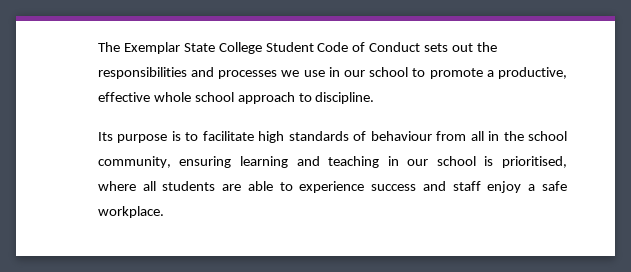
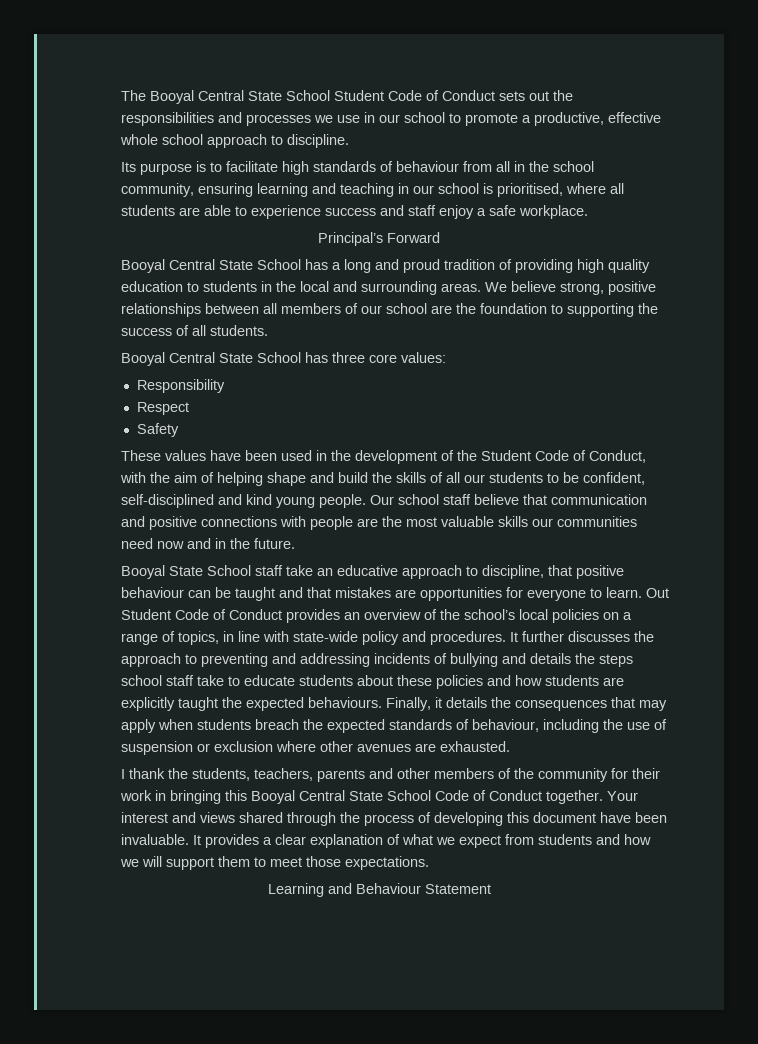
[123,42,262,54] Exemplar State College -> [150,90,331,104] Booyal Central State School
(164, 212) none -> [318,232,440,246] [121,259,651,273] [121,281,657,295] [121,303,659,317] [121,325,269,336] [121,352,447,366] [137,379,226,393] [137,402,190,415] [137,423,180,437] [121,450,647,464] [120,472,646,486] [121,494,648,508] [121,516,638,530] [121,538,296,549] [121,565,625,579] [121,587,670,601] [121,609,633,623] [121,631,655,645] [121,653,634,667] [121,675,625,689] [121,697,668,711] [121,719,668,733] [121,741,511,755] [121,768,661,782] [120,790,639,804] [121,812,668,826] [121,834,652,848] [120,856,430,870] [267,883,491,897] // Principal’s Forward // Booyal Central State School has a long and proud tradition of providing high quality education to students in the local and surrounding areas. We believe strong, positive relationships between all members of our school are the foundation to supporting the success of all students. // Booyal Central State School has three core values: // Responsibility // Respect // Safety // These values have been used in the development of the Student Code of Conduct, with the aim of helping shape and build the skills of all our students to be confident, self-disciplined and kind young people. Our school staff believe that communication and positive connections with people are the most valuable skills our communities need now and in the future. // Booyal State School staff take an educative approach to discipline, that positive behaviour can be taught and that mistakes are opportunities for everyone to learn. Out Student Code of Conduct provides an overview of the school’s local policies on a range of topics, in line with state-wide policy and procedures. It further discusses the approach to preventing and addressing incidents of bullying and details the steps school staff take to educate students about these policies and how students are explicitly taught the expected behaviours. Finally, it details the consequences that may apply when students breach the expected standards of behaviour, including the use of suspension or exclusion where other avenues are exhausted. // I thank the students, teachers, parents and other members of the community for their work in bringing this Booyal Central State School Code of Conduct together. Your interest and views shared through the process of developing this document have been invaluable. It provides a clear explanation of what we expect from students and how we will support them to meet those expectations. // Learning and Behaviour Statement

